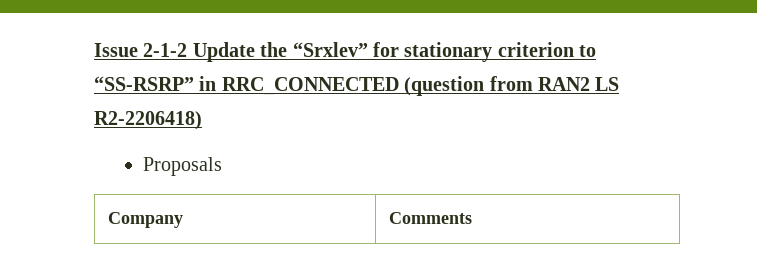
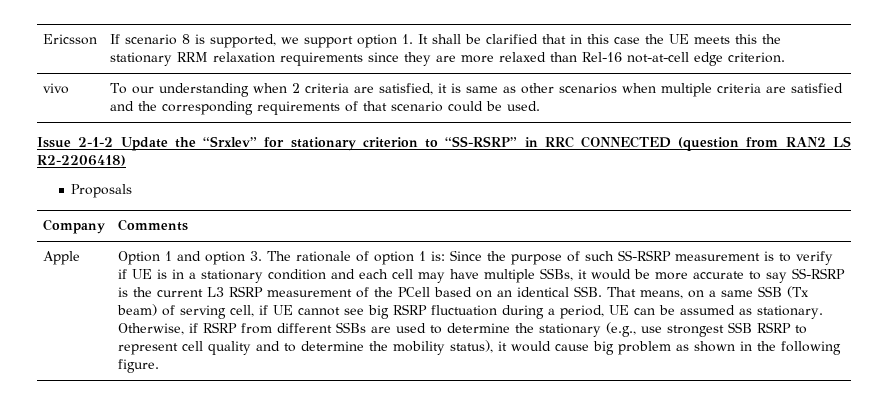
(94, 50) none -> [43,34,98,45] [110,34,782,48] [110,52,786,66] [43,83,70,94] [110,83,844,97] [110,101,541,115] Ericsson | If scenario 8 is supported, we support option 1. It shall be clarified that in this case the UE meets this the stationary RRM relaxation requirements since they are more relaxed than Rel-16 not-at-cell edge criterion. // vivo | To our understanding when 2 criteria are satisfied, it is same as other scenarios when multiple criteria are satisfied and the corresponding requirements of that scenario could be used. //
(473, 218) none -> [43,251,81,265] [118,250,834,265] [118,268,846,283] [118,286,810,299] [117,304,824,319] [118,322,808,337] [118,340,842,355] [118,359,160,373] // Apple | Option 1 and option 3. The rationale of option 1 is: Since the purpose of such SS-RSRP measurement is to verify if UE is in a stationary condition and each cell may have multiple SSBs, it would be more accurate to say SS-RSRP is the current L3 RSRP measurement of the PCell based on an identical SSB. That means, on a same SSB (Tx beam) of serving cell, if UE cannot see big RSRP fluctuation during a period, UE can be assumed as stationary. Otherwise, if RSRP from different SSBs are used to determine the stationary (e.g., use strongest SSB RSRP to represent cell quality and to determine the mobility status), it would cause big problem as shown in the following figure.

